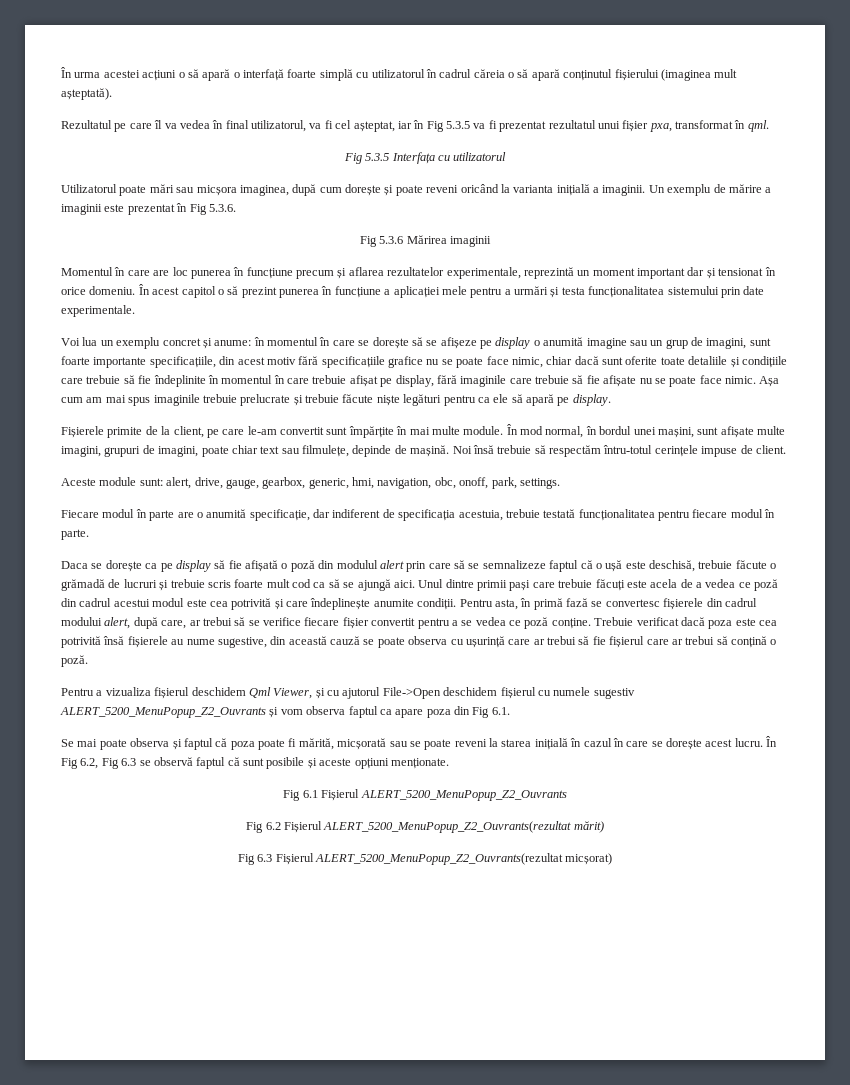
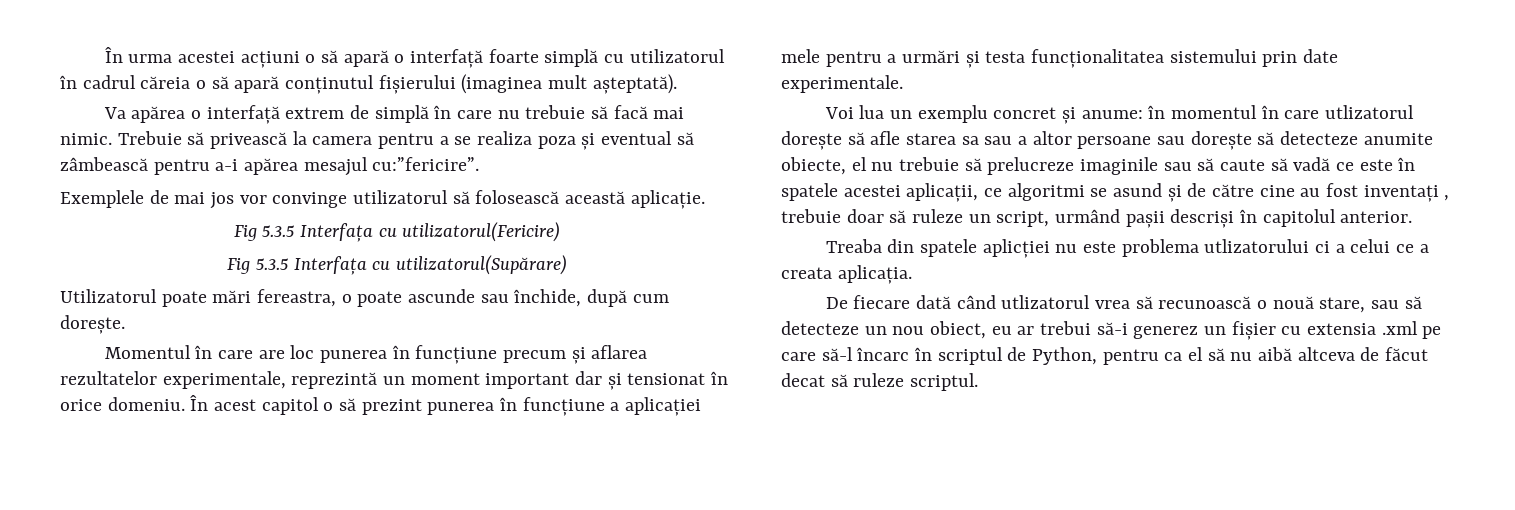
[61,120,769,132] [343,152,507,164] [61,184,772,196] [61,203,236,215] [359,235,492,247] Rezultatul pe care îl va vedea în final utilizatorul, va fi cel așteptat, iar în Fig 5.3.5 va fi prezentat rezultatul unui fișier pxa, transformat în qml. // Fig 5.3.5 Interfața cu utilizatorul // Utilizatorul poate mări sau micșora imaginea, după cum dorește și poate reveni oricând la varianta inițială a imaginii. Un exemplu de mărire a imaginii este prezentat în Fig 5.3.6. // Fig 5.3.6 Mărirea imaginii -> [103,105,685,124] [60,131,694,150] [60,157,480,176] [60,190,705,209] [233,222,561,242] [227,255,567,275] [60,289,669,307] [60,315,125,334] Va apărea o interfață extrem de simplă în care nu trebuie să facă mai nimic. Trebuie să privească la camera pentru a se realiza poza și eventual să zâmbească pentru a-i apărea mesajul cu:”fericire”. // Exemplele de mai jos vor convinge utilizatorul să folosească această aplicație. // Fig 5.3.5 Interfața cu utilizatorul(Fericire) // Fig 5.3.5 Interfața cu utilizatorul(Supărare) // Utilizatorul poate mări fereastra, o poate ascunde sau închide, după cum dorește.
[358,337,771,349] [61,356,787,368] [61,375,780,387] [61,394,611,406] [61,424,785,438] [61,445,786,457] [61,477,560,489] [61,509,776,521] [61,529,89,540] [61,560,777,572] [61,579,779,591] [61,598,757,610] [61,617,777,629] [61,636,777,648] [61,655,88,667] [61,687,635,699] [60,706,510,718] [61,736,778,750] [61,757,449,769] [283,789,567,801] [246,821,604,833] [237,853,613,865] se dorește să se afișeze pe display o anumită imagine sau un grup de imagini, sunt foarte importante specificațiile, din acest motiv fără specificațiile grafice nu se poate face nimic, chiar dacă sunt oferite toate detaliile și condițiile care trebuie să fie îndeplinite în momentul în care trebuie afișat pe display, fără imaginile care trebuie să fie afișate nu se poate face nimic. Așa cum am mai spus imaginile trebuie prelucrate și trebuie făcute niște legături pentru ca ele să apară pe display. // Fișierele primite de la client, pe care le-am convertit sunt împărțite în mai multe module. În mod normal, în bordul unei mașini, sunt afișate multe imagini, grupuri de imagini, poate chiar text sau filmulețe, depinde de mașină. Noi însă trebuie să respectăm întru-totul cerințele impuse de client. // Aceste module sunt: alert, drive, gauge, gearbox, generic, hmi, navigation, obc, onoff, park, settings. // Fiecare modul în parte are o anumită specificație, dar indiferent de specificația acestuia, trebuie testată funcționalitatea pentru fiecare modul în parte. // Daca se dorește ca pe display să fie afișată o poză din modulul alert prin care să se semnalizeze faptul că o ușă este deschisă, trebuie făcute o grămadă de lucruri și trebuie scris foarte mult cod ca să se ajungă aici. Unul dintre primii pași care trebuie făcuți este acela de a vedea ce poză din cadrul acestui modul este cea potrivită și care îndeplinește anumite condiții. Pentru asta, în primă fază se convertesc fișierele din cadrul modului alert, după care, ar trebui să se verifice fiecare fișier convertit pentru a se vedea ce poză conține. Trebuie verificat dacă poza este cea potrivită însă fișierele au nume sugestive, din această cauză se poate observa cu ușurință care ar trebui să fie fișierul care ar trebui să conțină o poză. // Pentru a vizualiza fișierul deschidem Qml Viewer, și cu ajutorul File->Open deschidem fișierul cu numele sugestiv ALERT_5200_MenuPopup_Z2_Ouvrants și vom observa faptul ca apare poza din Fig 6.1. // Se mai poate observa și faptul că poza poate fi mărită, micșorată sau se poate reveni la starea inițială în cazul în care se dorește acest lucru. În Fig 6.2, Fig 6.3 se observă faptul că sunt posibile și aceste opțiuni menționate. // Fig 6.1 Fișierul ALERT_5200_MenuPopup_Z2_Ouvrants // Fig 6.2 Fișierul ALERT_5200_MenuPopup_Z2_Ouvrants(rezultat mărit) // Fig 6.3 Fișierul ALERT_5200_MenuPopup_Z2_Ouvrants(rezultat micșorat) -> [1324,105,1414,119] [781,131,1433,150] [781,157,1416,175] [781,183,1450,202] [781,209,1413,228] [825,239,1429,258] [781,265,912,284] [825,295,1422,313] [781,321,1442,340] [781,347,1429,365] [781,373,979,391] utlizatorul dorește să afle starea sa sau a altor persoane sau dorește să detecteze anumite obiecte, el nu trebuie să prelucreze imaginile sau să caute să vadă ce este în spatele acestei aplicații, ce algoritmi se asund și de către cine au fost inventați , trebuie doar să ruleze un script, urmând pașii descriși în capitolul anterior. // Treaba din spatele aplicției nu este problema utlizatorului ci a celui ce a creata aplicația. // De fiecare dată când utlizatorul vrea să recunoască o nouă stare, sau să detecteze un nou obiect, eu ar trebui să-i generez un fișier cu extensia .xml pe care să-l încarc în scriptul de Python, pentru ca el să nu aibă altceva de făcut decat să ruleze scriptul.

